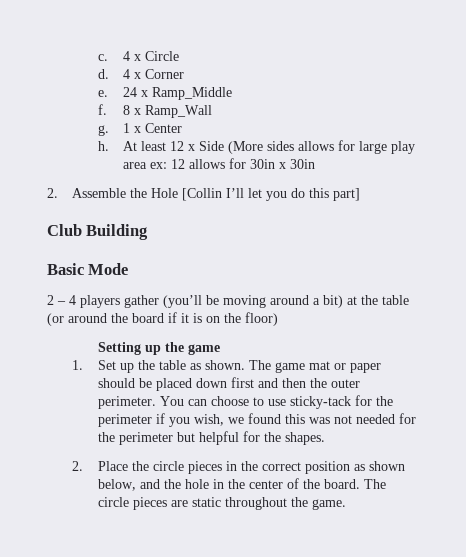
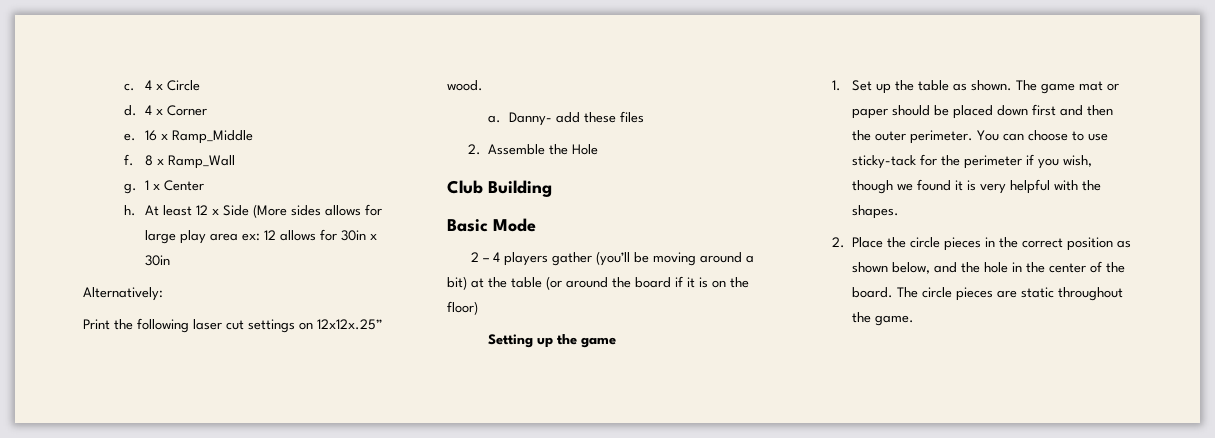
[123,87,138,97] 24 -> [144,130,157,141] 16
[47,188,361,201] 2. Assemble the Hole [Collin I’ll let you do this part] -> [83,287,163,301] [83,318,383,333] [447,80,483,91] [488,111,644,126] [467,144,599,155] Alternatively: // Print the following laser cut settings on 12x12x.25” wood. // a. Danny- add these files // 2. Assemble the Hole
(224, 420) none -> [852,180,894,194] though
[284,413,416,424] [97,431,260,445] this was not needed for the perimeter but helpful for -> [955,179,1079,194] it is very helpful with

